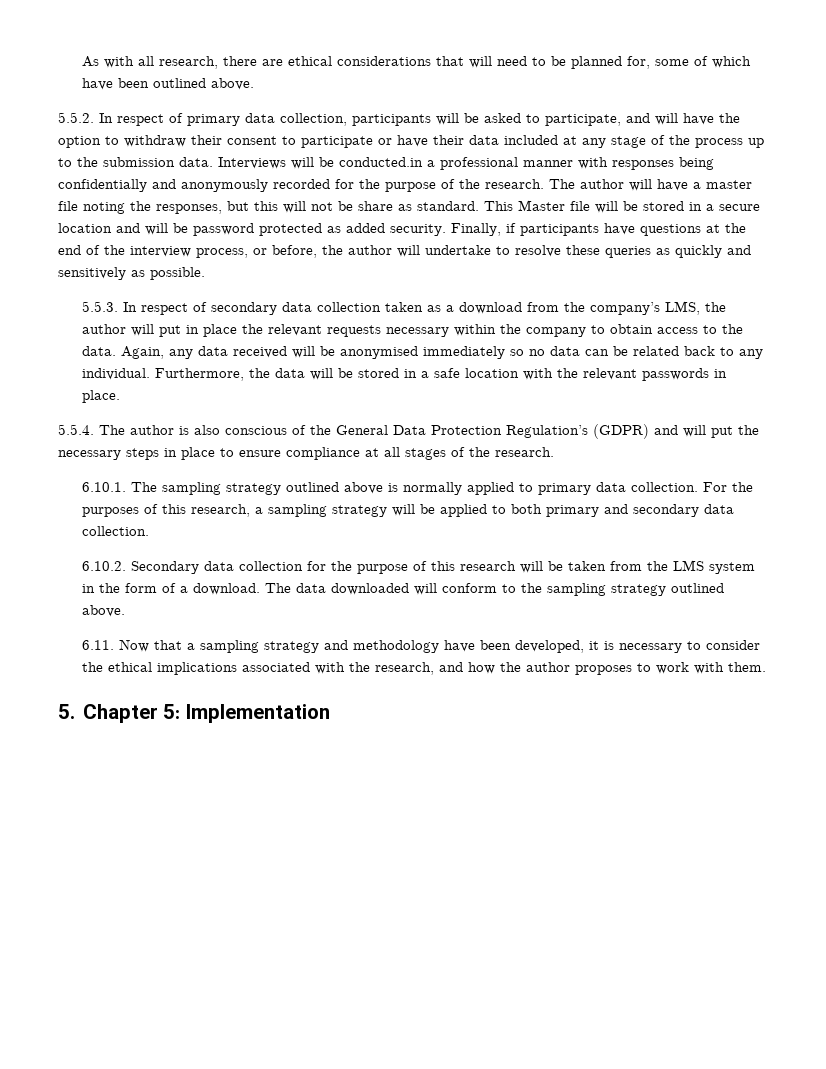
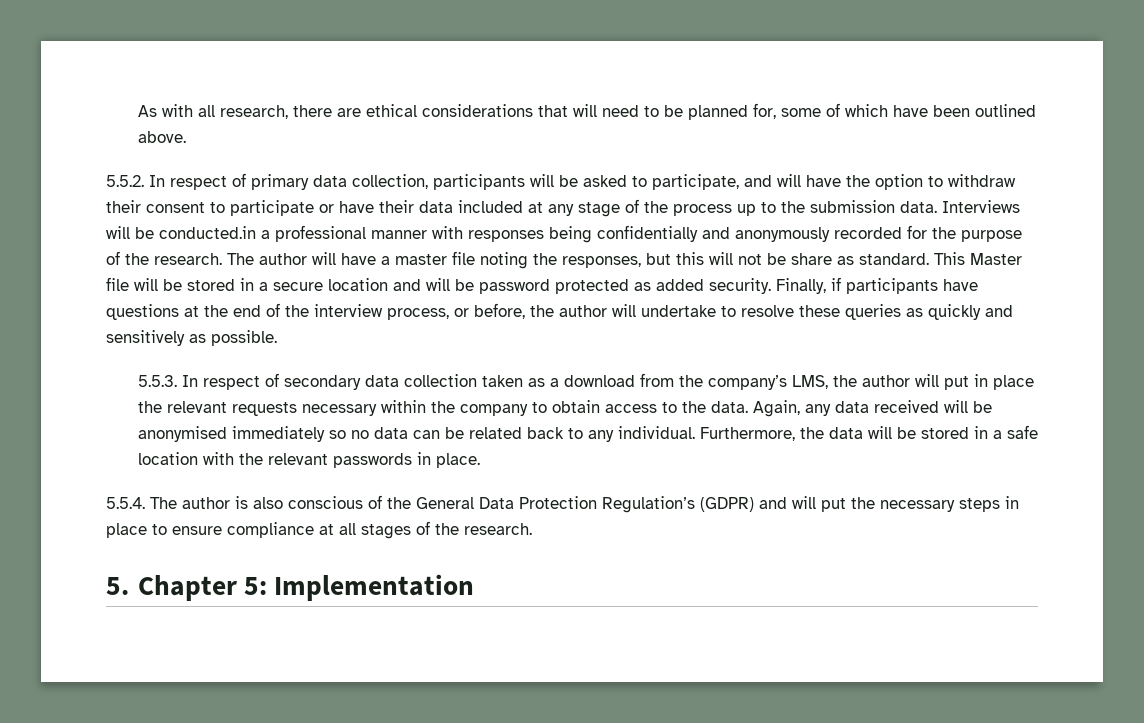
[81,482,753,495] [81,504,734,517] [81,526,149,536] [81,560,755,574] [81,583,724,596] [81,605,125,617] [81,639,760,653] [81,662,766,675] // 6.10.1. The sampling strategy outlined above is normally applied to primary data collection. For the purposes of this research, a sampling strategy will be applied to both primary and secondary data collection. // 6.10.2. Secondary data collection for the purpose of this research will be taken from the LMS system in the form of a download. The data downloaded will conform to the sampling strategy outlined above. // 6.11. Now that a sampling strategy and methodology have been developed, it is necessary to consider the ethical implications associated with the research, and how the author proposes to work with them. -> (532, 529) none

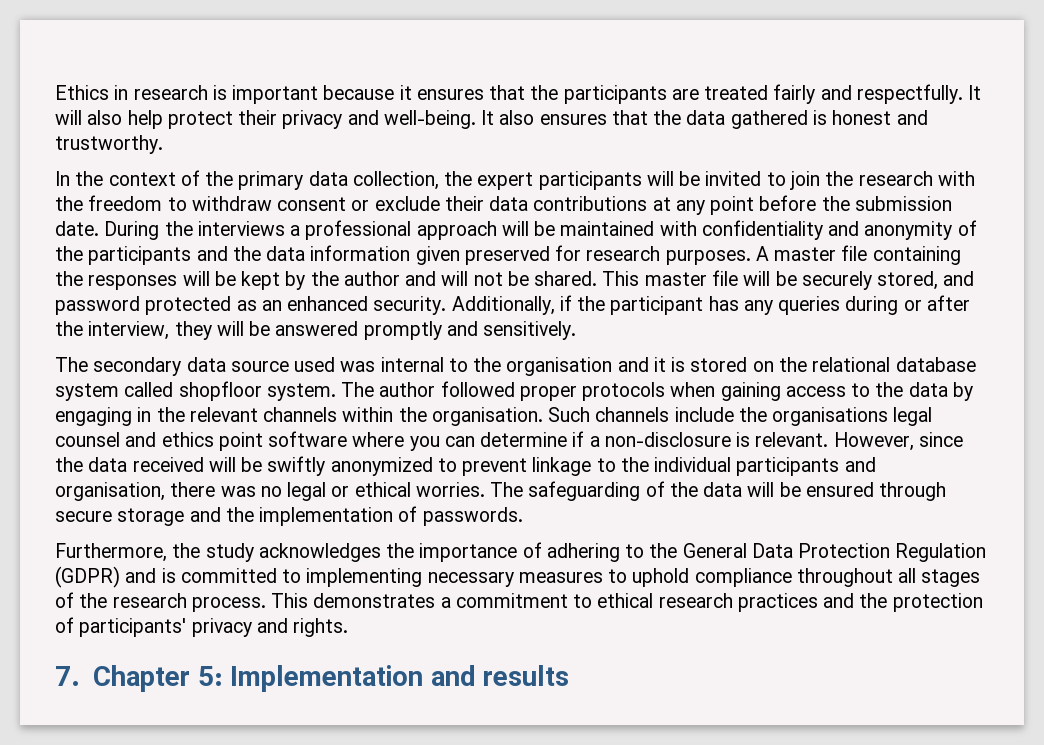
[137,103,1036,120] [137,131,186,143] [106,173,246,190] As with all research, there are ethical considerations that will need to be planned for, some of which have been outlined above. // 5.5.2. In respect of -> [55,84,982,104] [55,110,928,129] [55,135,163,154] [55,170,234,186] Ethics in research is important because it ensures that the participants are treated fairly and respectfully. It will also help protect their privacy and well-being. It also ensures that the data gathered is honest and trustworthy. // In the context of the
(428, 181) none -> [444,171,534,190] the expert
[583,174,1016,190] [106,200,374,216] asked to participate, and will have the option to withdraw their consent to participate or have -> [705,171,975,190] [55,195,440,211] invited to join the research with the freedom to withdraw consent or exclude
[458,200,523,213] included -> [533,196,648,211] contributions
[578,199,1020,217] [106,225,1022,243] [106,251,1022,269] [106,277,978,294] [106,303,1013,320] [106,330,277,346] [137,373,1034,390] [137,400,992,417] [137,425,1038,442] [137,452,480,468] [106,495,382,509] stage of the process up to the submission data. Interviews will be conducted.in a professional manner with responses being confidentially and anonymously recorded for the purpose of the research. The author will have a master file noting the responses, but this will not be share as standard. This Master file will be stored in a secure location and will be password protected as added security. Finally, if participants have questions at the end of the interview process, or before, the author will undertake to resolve these queries as quickly and sensitively as possible. // 5.5.3. In respect of secondary data collection taken as a download from the company’s LMS, the author will put in place the relevant requests necessary within the company to obtain access to the data. Again, any data received will be anonymised immediately so no data can be related back to any individual. Furthermore, the data will be stored in a safe location with the relevant passwords in place. // 5.5.4. The author is also conscious of -> [710,195,952,215] [55,220,977,240] [55,245,961,265] [55,270,975,290] [55,295,970,315] [55,321,577,340] [55,357,976,376] [55,381,973,401] [55,407,933,426] [55,431,963,451] [55,456,876,476] [55,481,947,501] [55,506,523,526] [55,542,645,562] point before the submission date. During the interviews a professional approach will be maintained with confidentiality and anonymity of the participants and the data information given preserved for research purposes. A master file containing the responses will be kept by the author and will not be shared. This master file will be securely stored, and password protected as an enhanced security. Additionally, if the participant has any queries during or after the interview, they will be answered promptly and sensitively. // The secondary data source used was internal to the organisation and it is stored on the relational database system called shopfloor system. The author followed proper protocols when gaining access to the data by engaging in the relevant channels within the organisation. Such channels include the organisations legal counsel and ethics point software where you can determine if a non-disclosure is relevant. However, since the data received will be swiftly anonymized to prevent linkage to the individual participants and organisation, there was no legal or ethical worries. The safeguarding of the data will be ensured through secure storage and the implementation of passwords. // Furthermore, the study acknowledges the importance of adhering to
[602,496,695,513] Regulation’s -> [895,543,987,562] Regulation
[792,496,1019,512] [106,521,532,539] [106,577,129,595] will put the necessary steps in place to ensure compliance at all stages of the research. // 5. -> [161,568,981,587] [55,592,983,612] [55,617,349,637] [55,666,80,686] is committed to implementing necessary measures to uphold compliance throughout all stages of the research process. This demonstrates a commitment to ethical research practices and the protection of participants' privacy and rights. // 7.
(475, 587) none -> [430,665,569,686] and results

